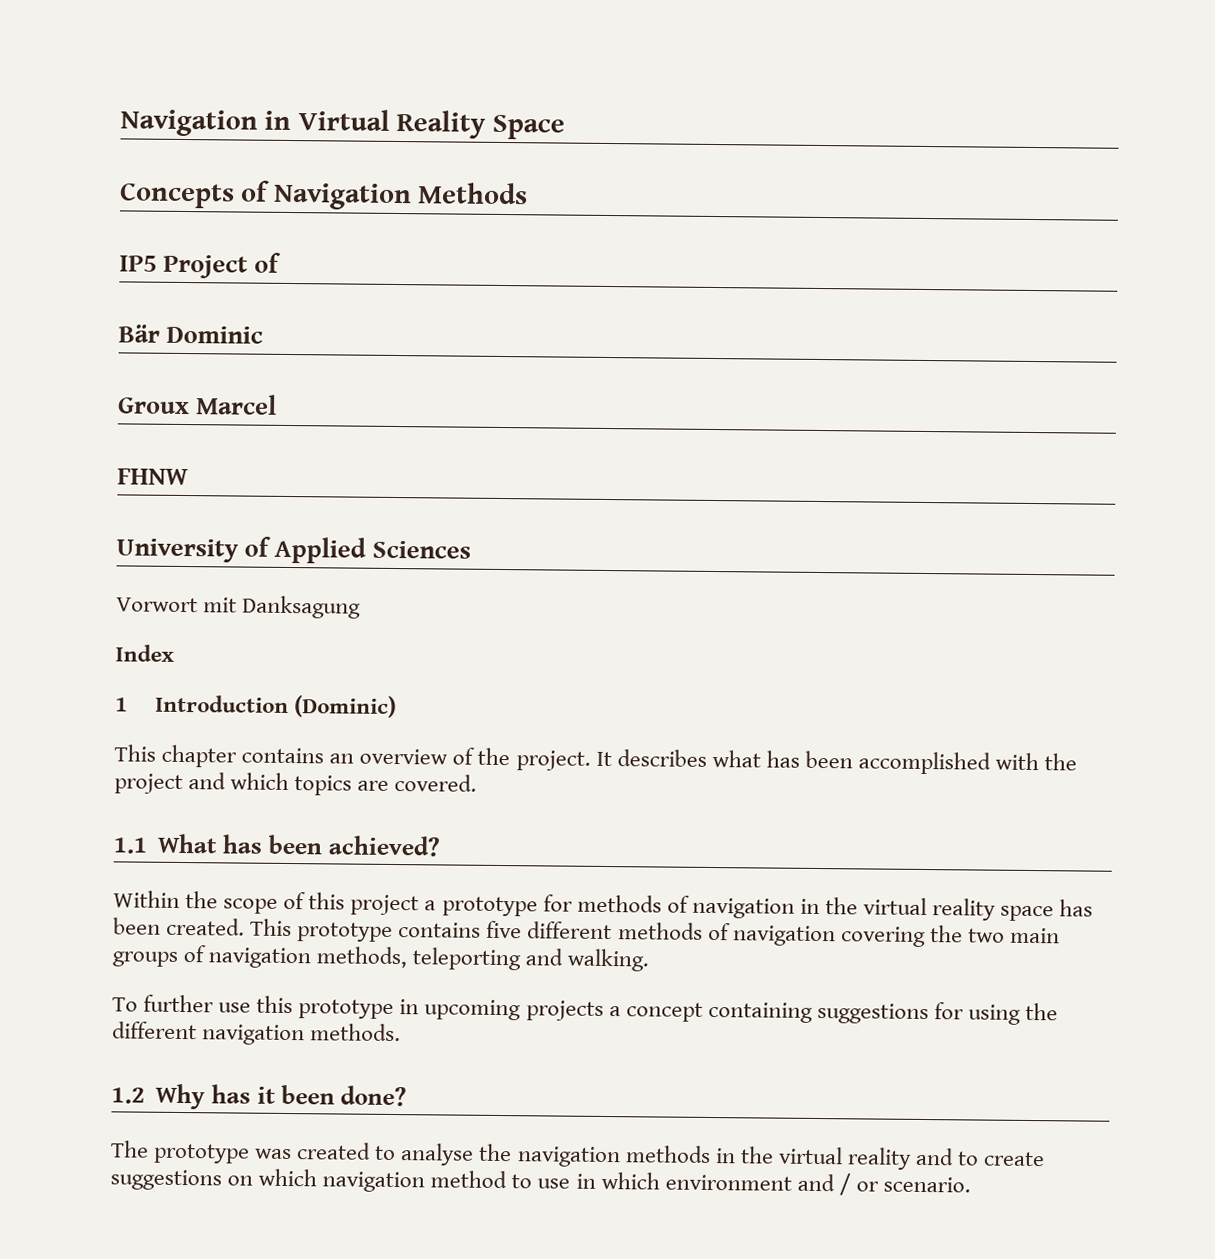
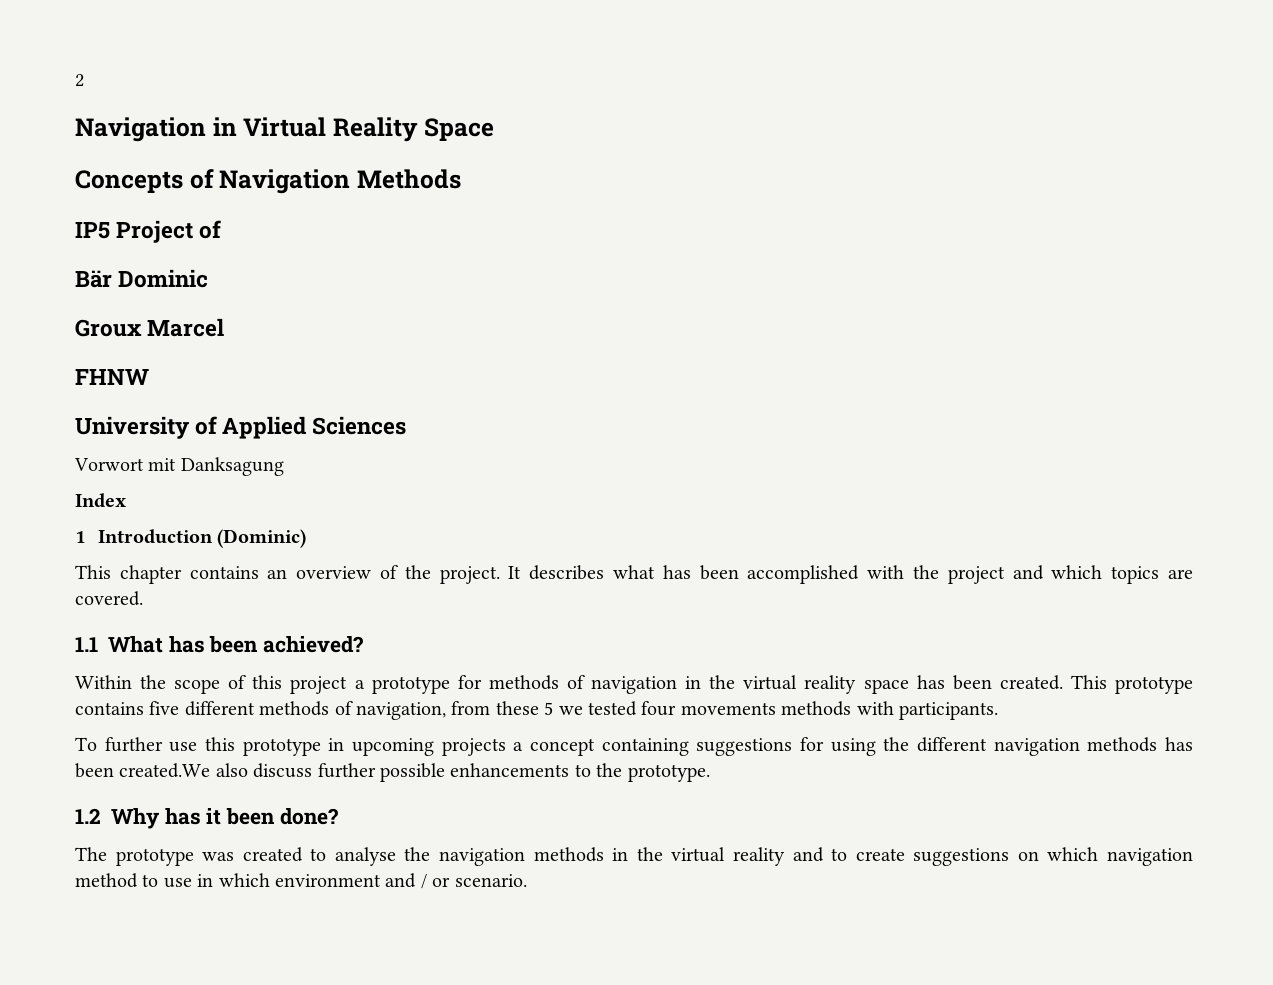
(120, 123) none -> [75,74,84,87] 2 //
[732,925,1060,948] [112,945,650,972] navigation covering the two main groups of navigation methods, teleporting and walking. -> [356,701,998,720] navigation, from these 5 we tested four movements methods with participants.
[310,1023,402,1042] methods. -> [1087,737,1193,752] [75,763,710,782] methods has been created.We also discuss further possible enhancements to the prototype.

